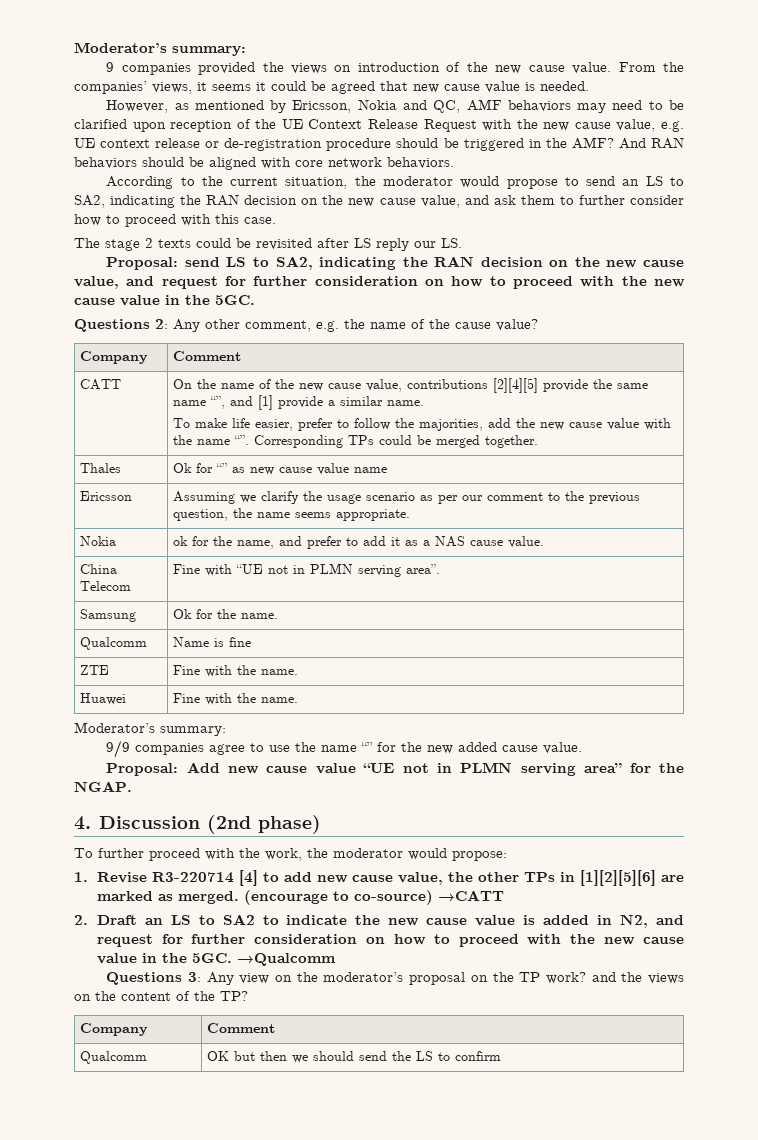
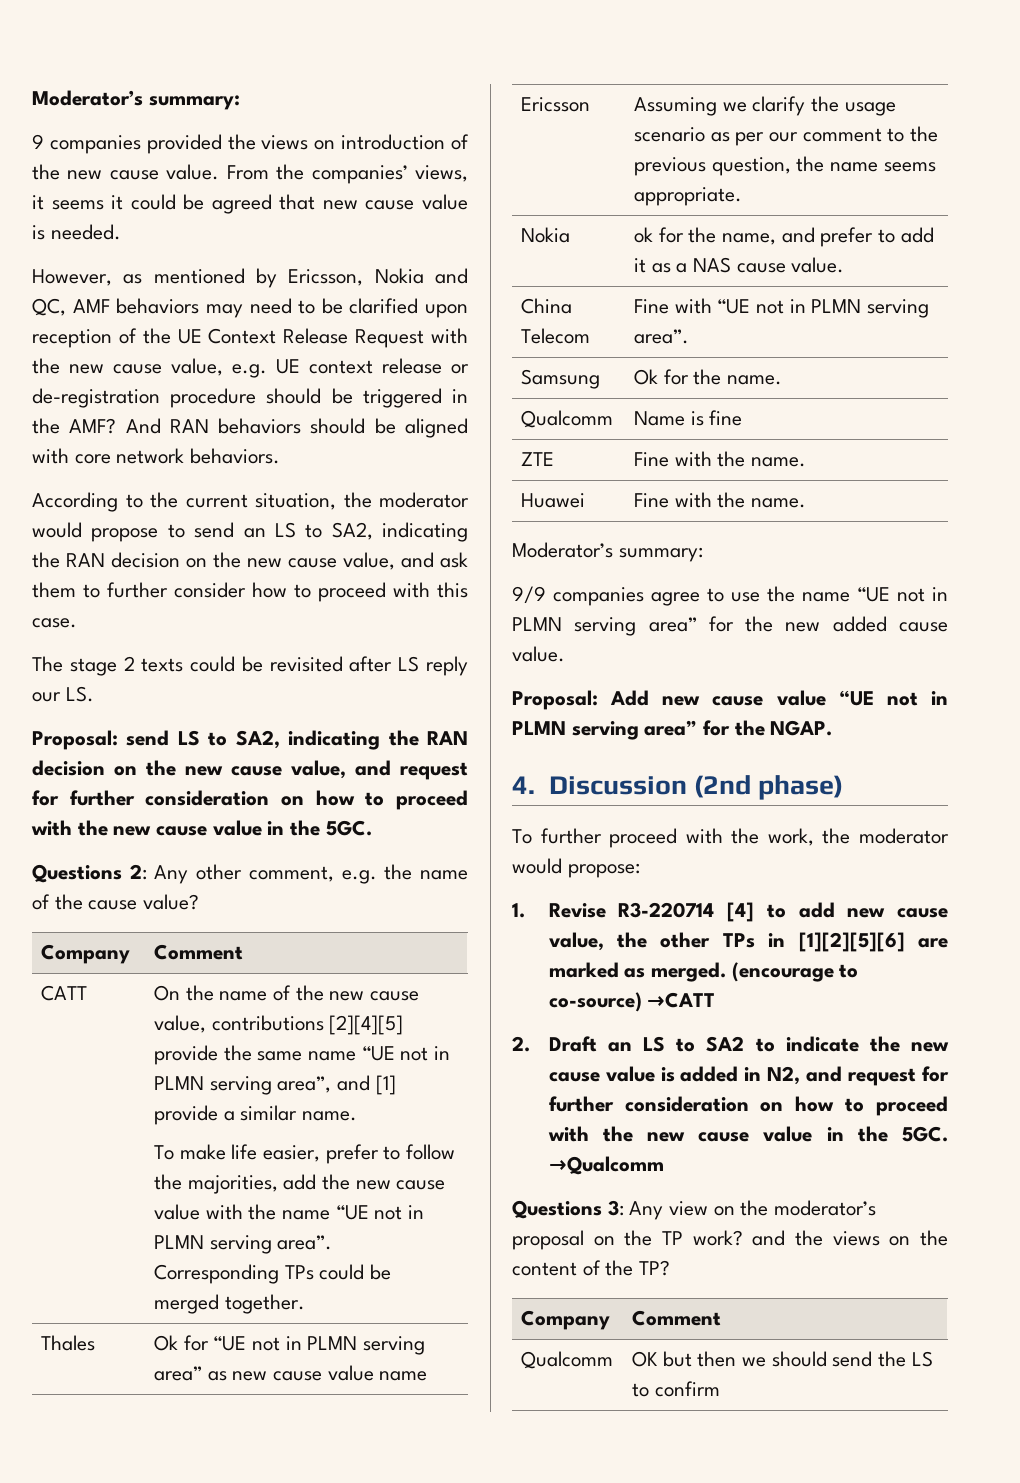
[210,396,226,409] “”, -> [361,1046,451,1061] [154,1076,332,1095] “UE not in PLMN serving area”,
[234,435,250,445] “”. -> [335,1205,425,1220] [154,1235,333,1254] “UE not in PLMN serving area”.
[216,463,228,473] “” -> [213,1336,426,1355] [154,1366,203,1381] “UE not in PLMN serving area”
[361,742,374,752] “” -> [857,587,948,602] [512,617,697,636] “UE not in PLMN serving area”

